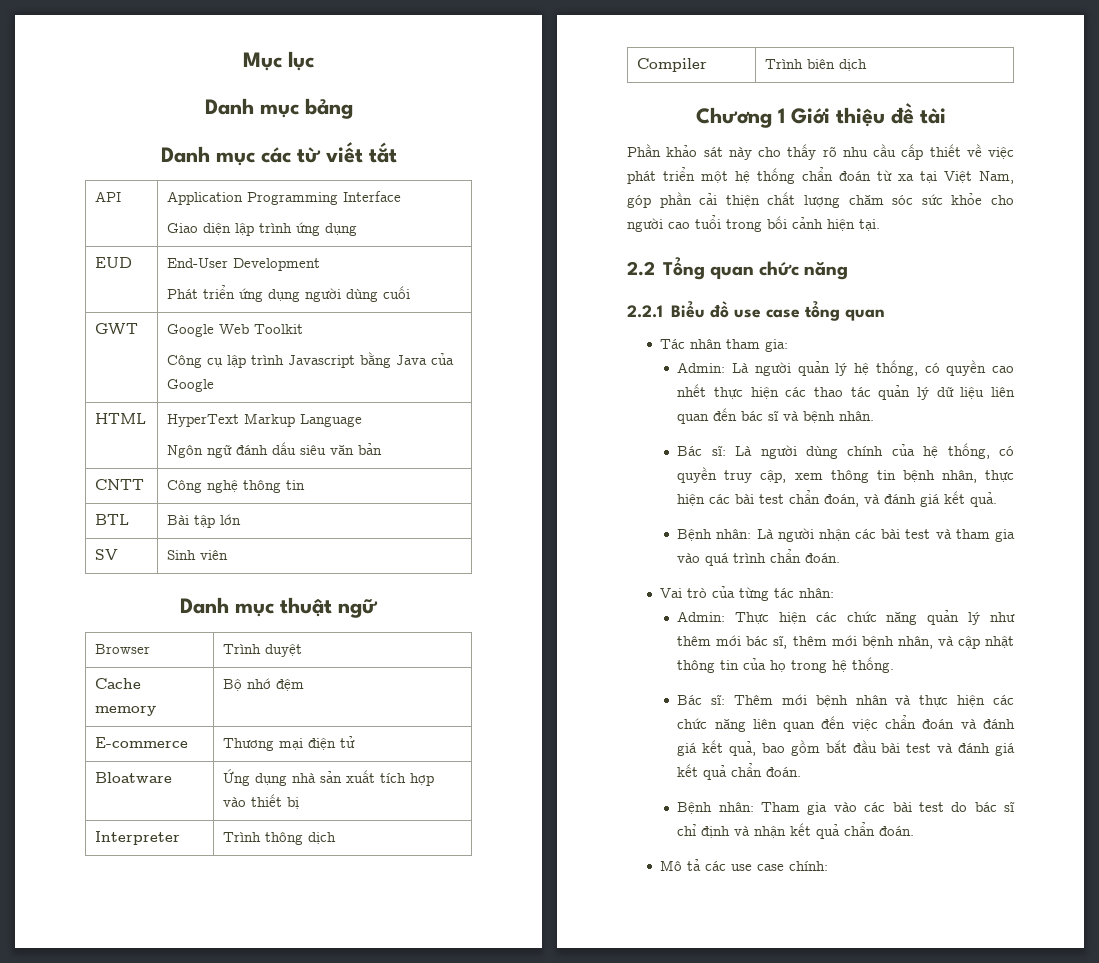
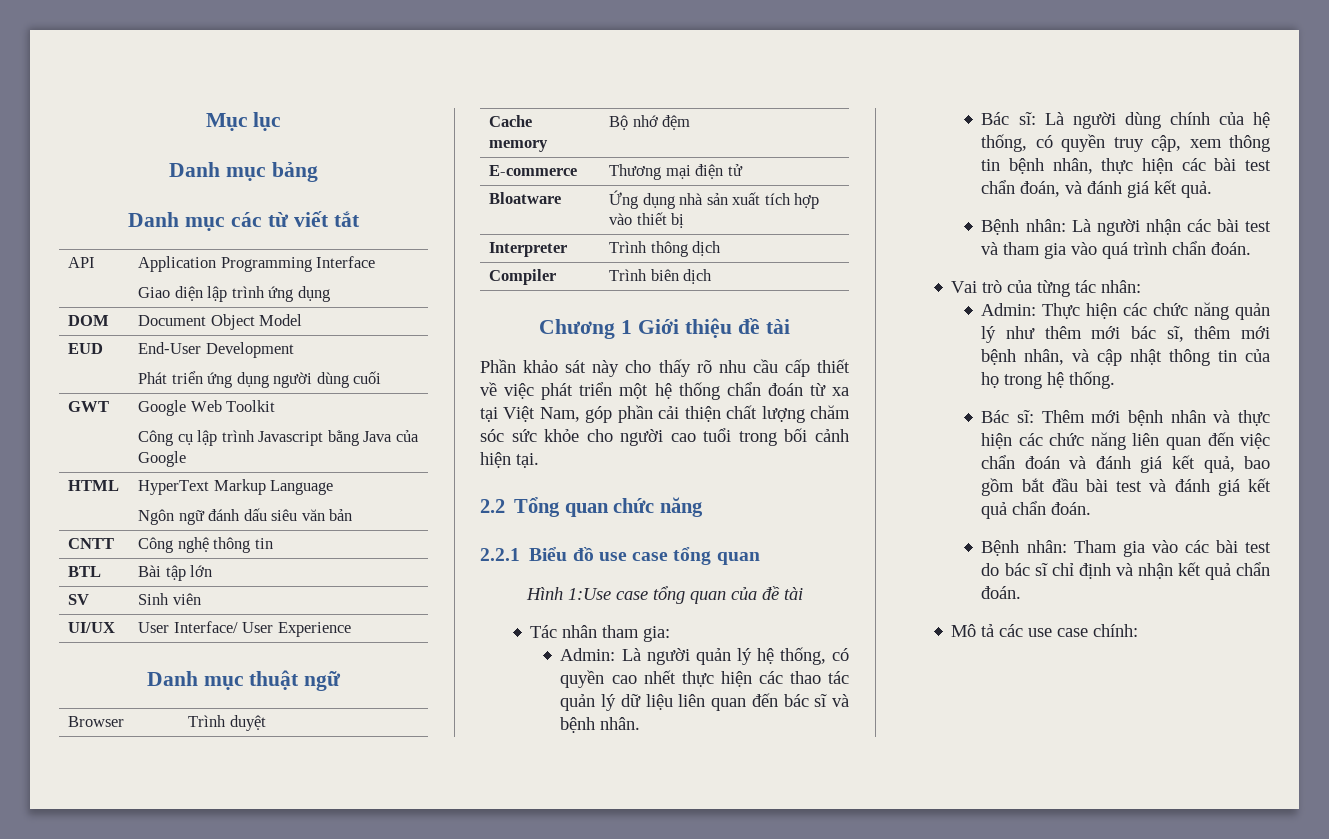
(358, 229) none -> [68,315,110,326] [138,314,303,330] // DOM | Document Object Model
(229, 554) none -> [68,622,116,633] [138,621,351,637] // UI/UX | User Interface/ User Experience
(885, 315) none -> [525,586,803,604] // Hình 1:Use case tổng quan của đề tài

